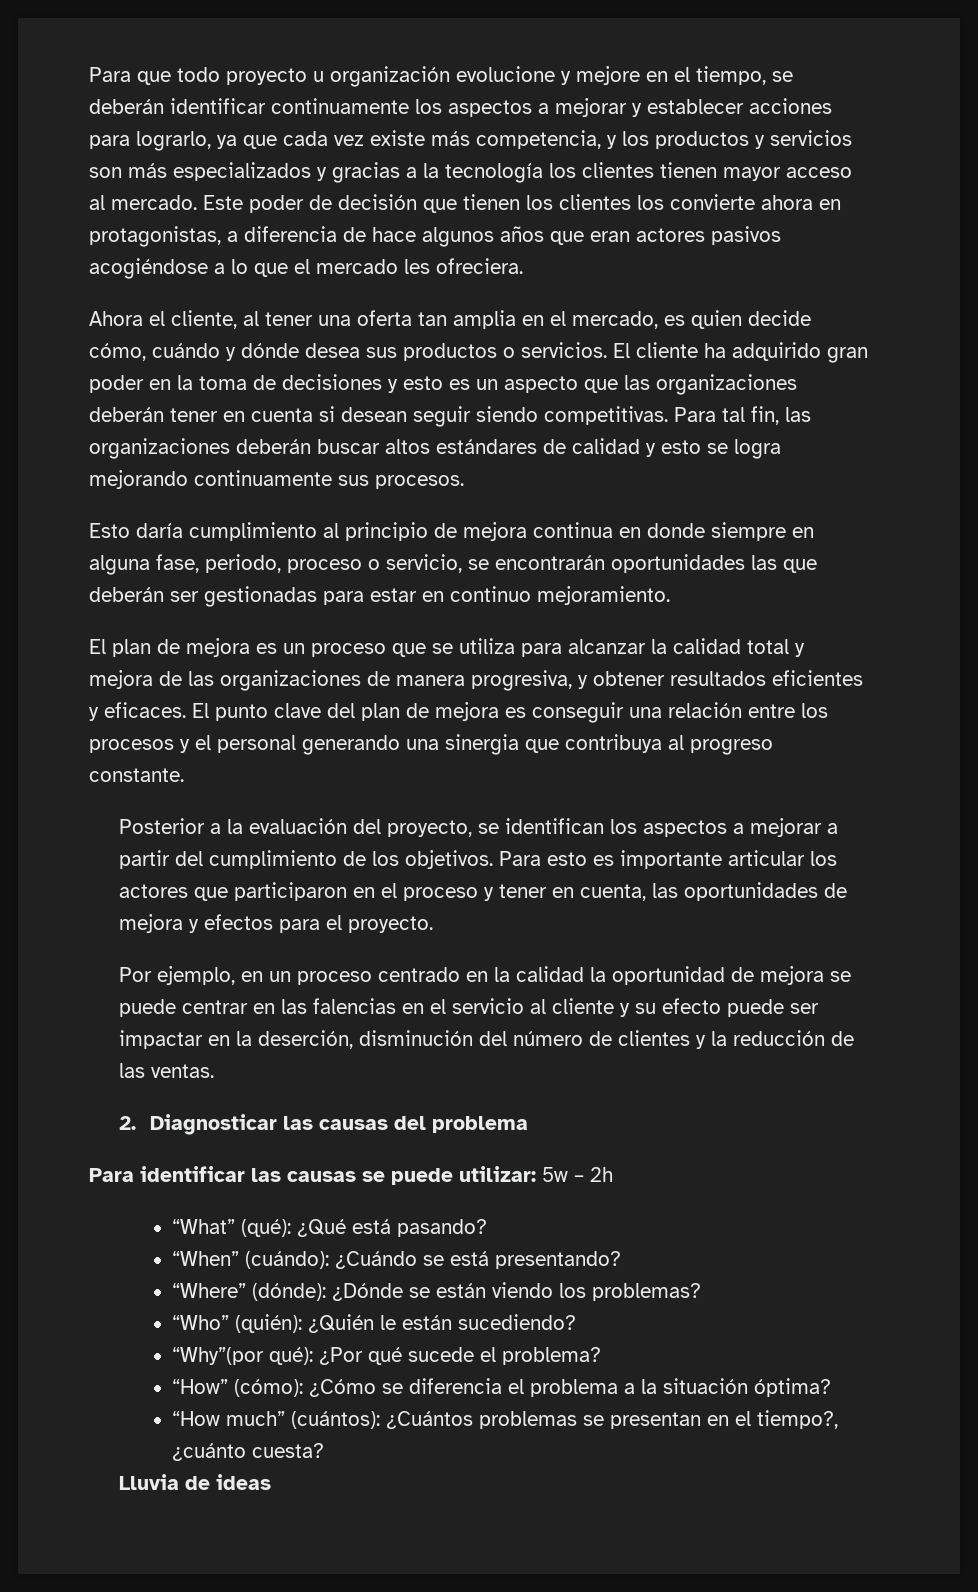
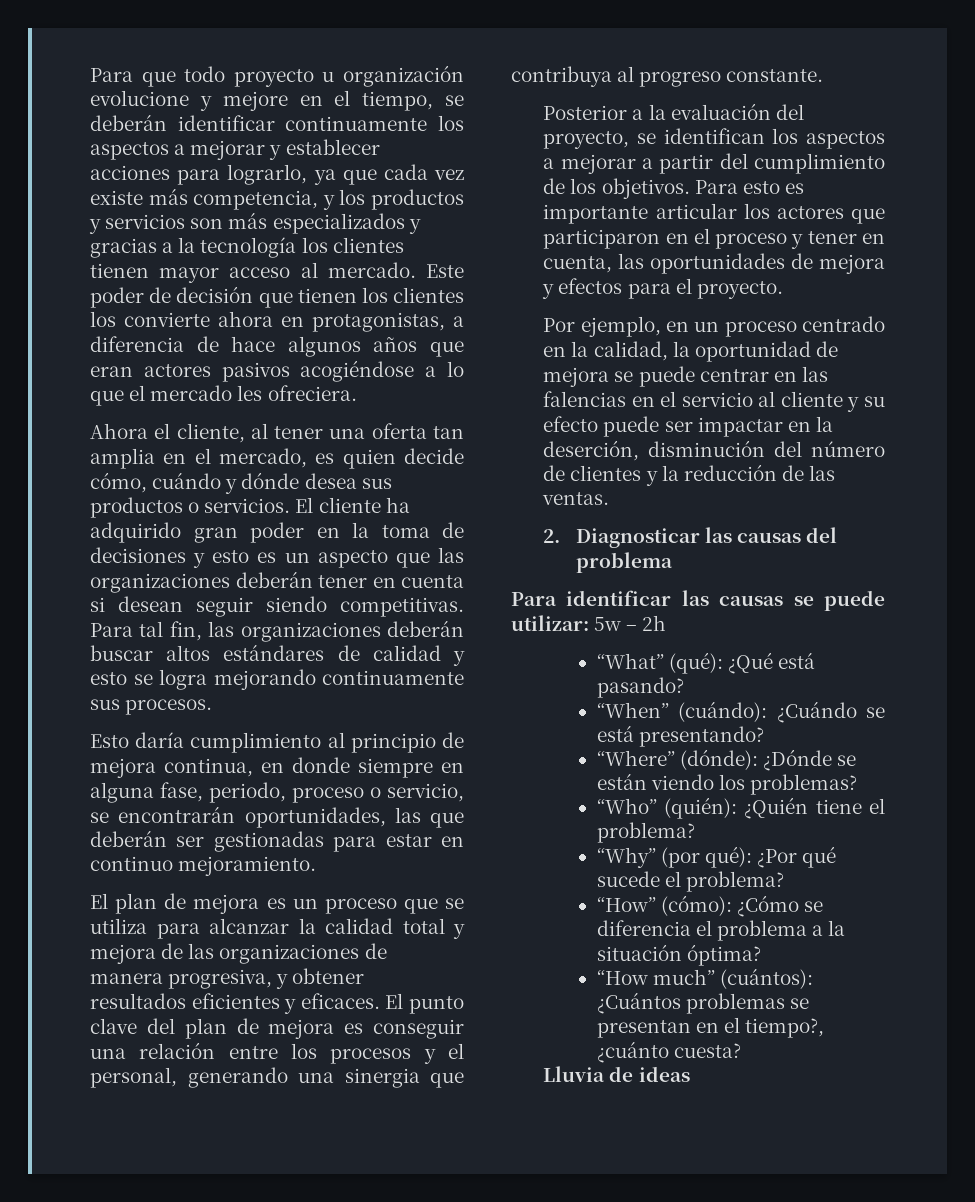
[533,522,613,538] continua -> [164,758,253,777] continua,
[611,554,745,573] oportunidades -> [244,807,386,828] oportunidades,
[217,735,296,753] personal -> [90,1067,177,1088] personal,
[516,966,585,982] calidad -> [593,341,668,361] calidad,
[380,1314,577,1330] [172,1347,265,1365] le están sucediendo? // “Why”(por -> [815,798,885,814] [596,822,695,843] [596,847,700,868] tiene el problema? // “Why” (por

